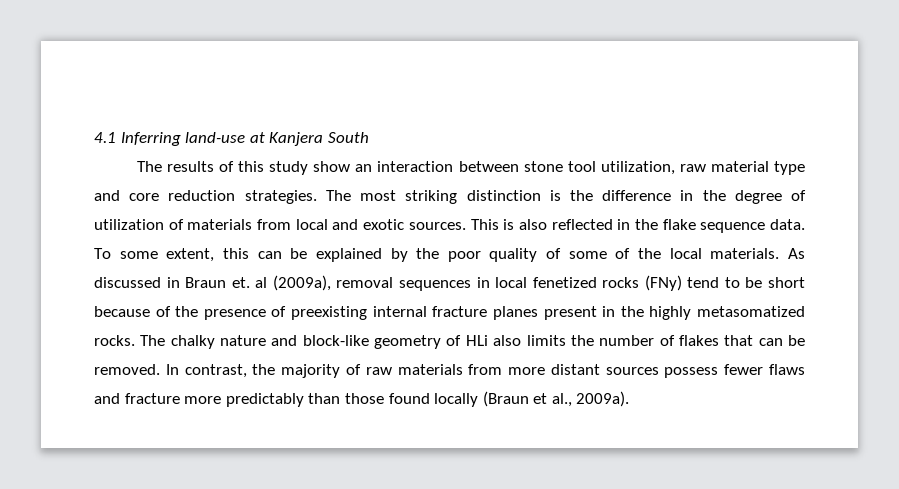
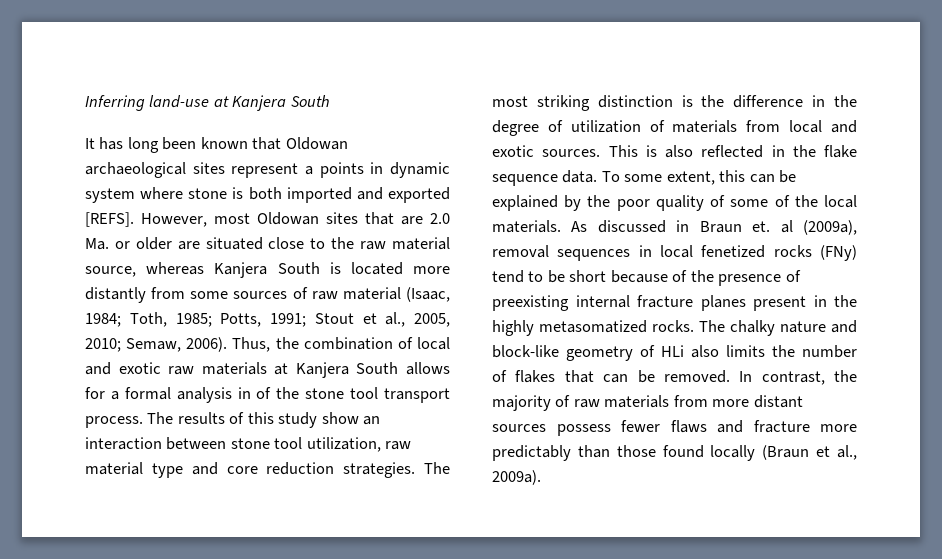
[94,132,116,143] 4.1 -> (85, 103) none
(369, 137) none -> [85,137,348,153] [85,162,450,178] [85,187,450,203] [85,212,450,227] [85,237,450,250] [85,262,450,278] [85,287,450,303] [85,312,450,327] [85,337,450,352] [85,362,450,378] [85,387,451,403] [85,416,143,428] It has long been known that Oldowan archaeological sites represent a points in dynamic system where stone is both imported and exported [REFS]. However, most Oldowan sites that are 2.0 Ma. or older are situated close to the raw material source, whereas Kanjera South is located more distantly from some sources of raw material (Isaac, 1984; Toth, 1985; Potts, 1991; Stout et al., 2005, 2010; Semaw, 2006). Thus, the combination of local and exotic raw materials at Kanjera South allows for a formal analysis in of the stone tool transport process.

